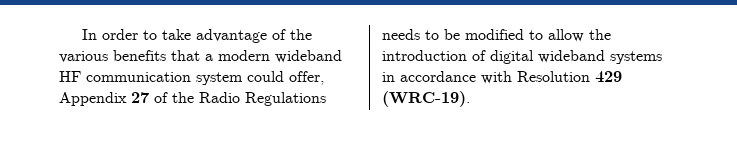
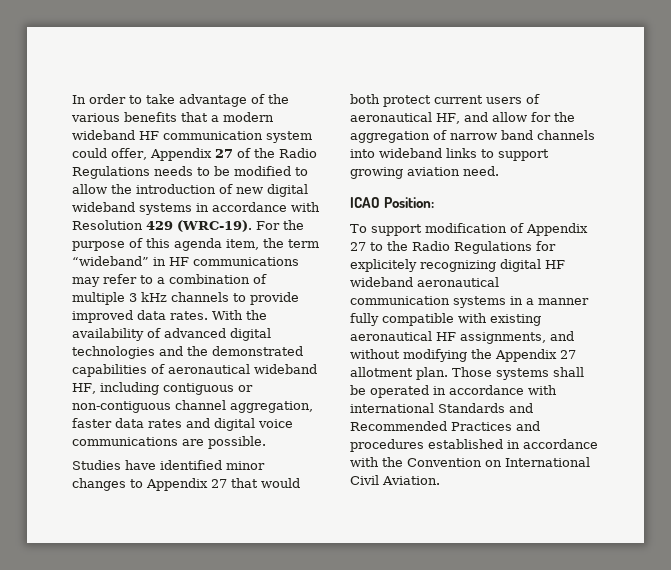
(486, 55) none -> [236,187,263,194] new
(470, 99) none -> [256,220,304,230] [72,238,319,251] [72,256,299,266] [72,274,267,287] [72,292,299,305] [72,310,267,323] [72,328,271,341] [72,346,303,359] [72,364,317,377] [72,382,253,395] [72,400,313,413] [72,418,293,431] [72,436,266,449] [72,460,265,470] [72,478,300,491] [350,94,540,107] [350,112,575,124] [350,130,595,143] [350,148,549,161] [350,166,499,179] [350,197,435,208] [350,223,588,236] [350,241,556,254] [350,259,565,272] [350,277,499,287] [350,296,589,308] [350,313,541,326] [350,331,574,344] [350,349,576,362] [350,367,584,380] [350,385,557,398] [350,403,533,413] [350,421,540,431] [350,439,598,452] [350,457,590,467] [350,475,440,485] For the purpose of this agenda item, the term “wideband” in HF communications may refer to a combination of multiple 3 kHz channels to provide improved data rates. With the availability of advanced digital technologies and the demonstrated capabilities of aeronautical wideband HF, including contiguous or non-contiguous channel aggregation, faster data rates and digital voice communications are possible. // Studies have identified minor changes to Appendix 27 that would both protect current users of aeronautical HF, and allow for the aggregation of narrow band channels into wideband links to support growing aviation need. // ICAO Position: // To support modification of Appendix 27 to the Radio Regulations for explicitely recognizing digital HF wideband aeronautical communication systems in a manner fully compatible with existing aeronautical HF assignments, and without modifying the Appendix 27 allotment plan. Those systems shall be operated in accordance with international Standards and Recommended Practices and procedures established in accordance with the Convention on International Civil Aviation.

